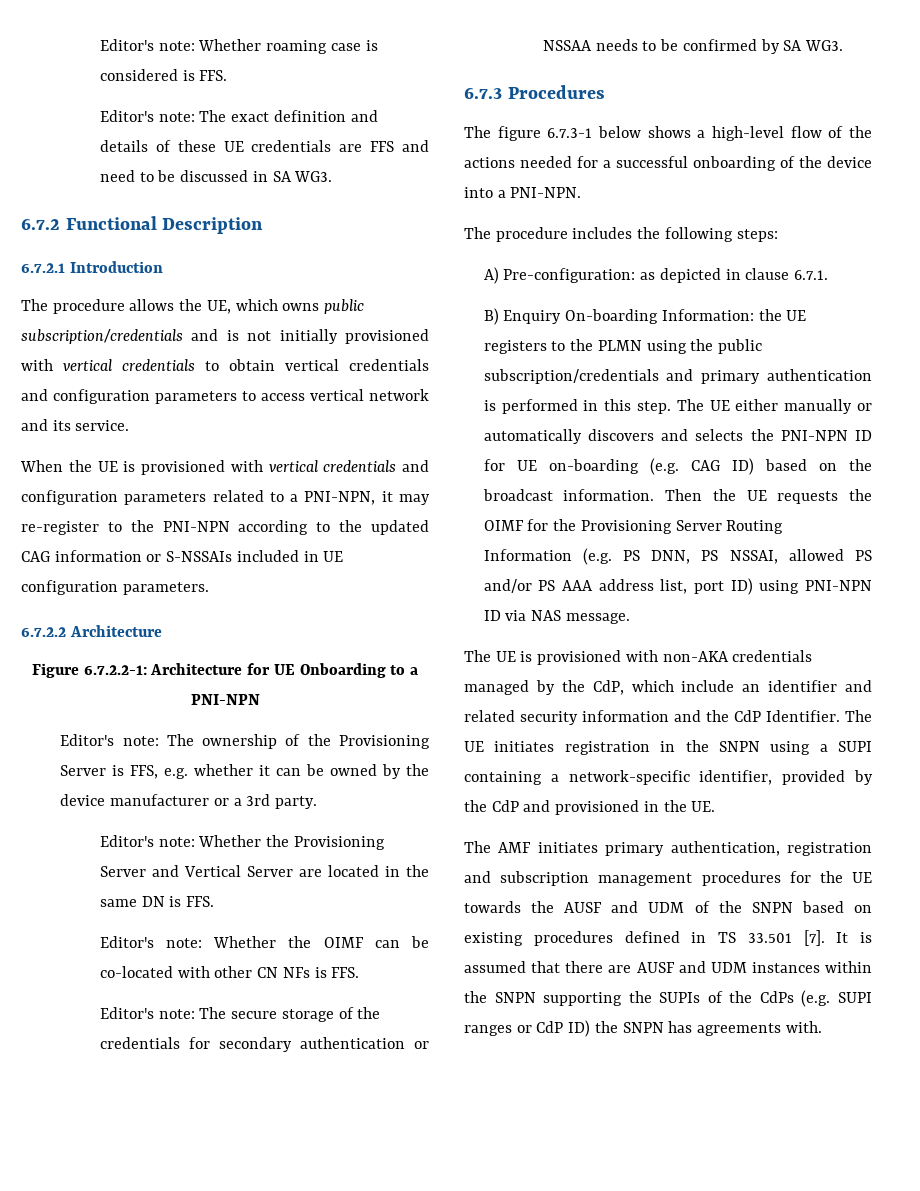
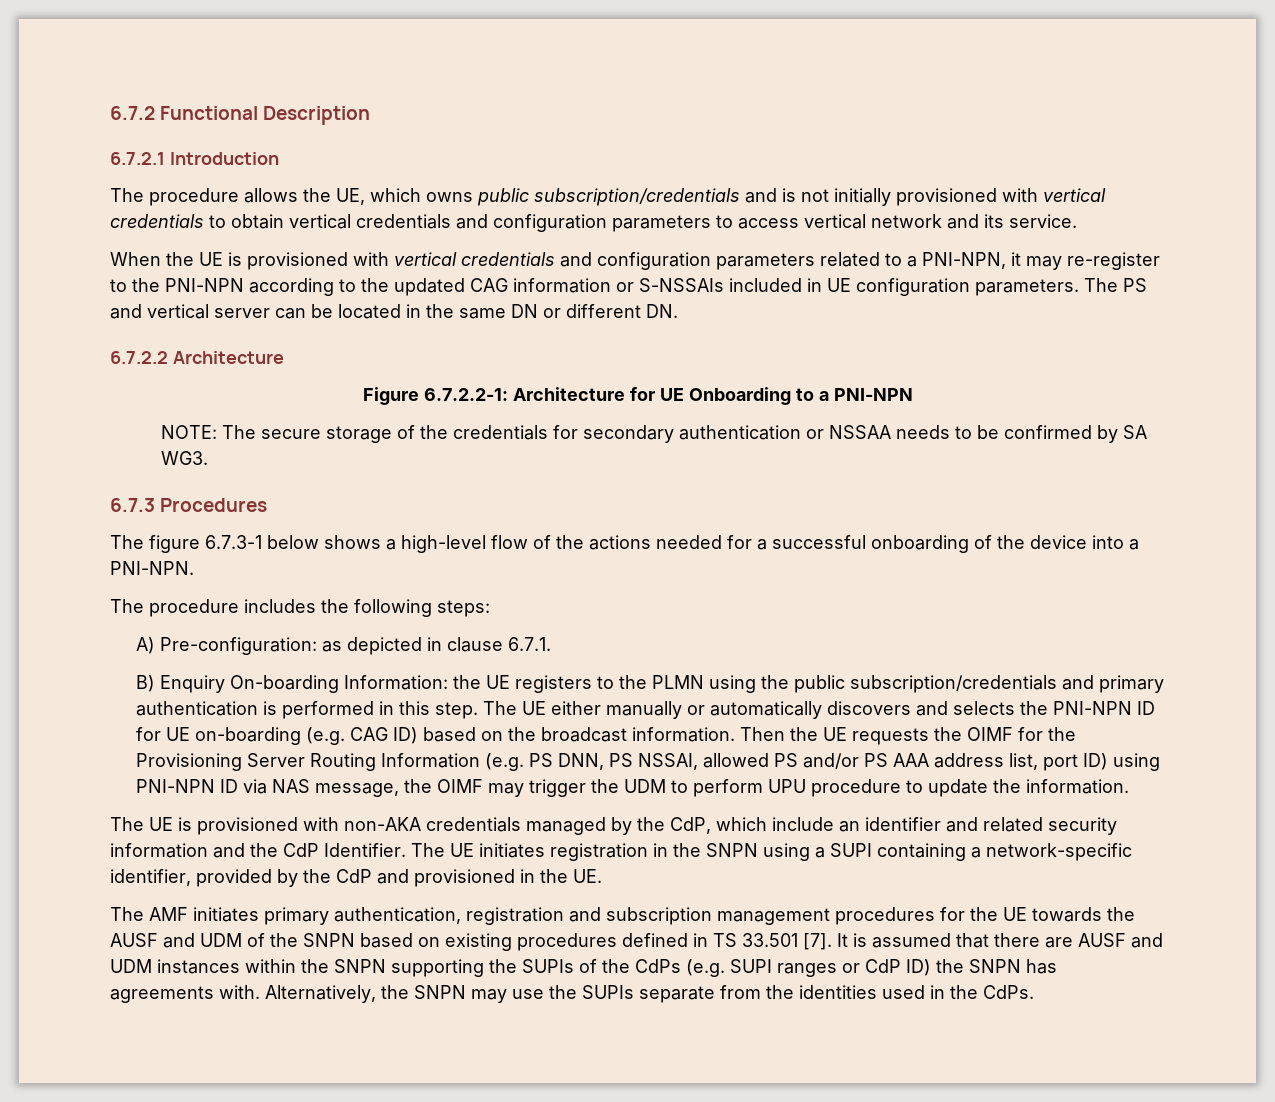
[99,39,378,54] [99,69,228,81] [99,110,378,122] [99,140,430,152] [99,170,333,182] Editor's note: Whether roaming case is considered is FFS. // Editor's note: The exact definition and details of these UE credentials are FFS and need to be discussed in SA WG3. // -> (110, 113) none
(209, 588) none -> [1084,278,1147,292] [110,304,678,319] The PS and vertical server can be located in the same DN or different DN.
[60,734,430,749] [60,764,430,779] [60,794,318,809] [99,835,385,850] [99,865,429,877] [99,896,215,907] [99,936,429,948] [99,966,360,978] [99,1007,195,1019] Editor's note: The ownership of the Provisioning Server is FFS, e.g. whether it can be owned by the device manufacturer or a 3rd party. // Editor's note: Whether the Provisioning Server and Vertical Server are located in the same DN is FFS. // Editor's note: Whether the OIMF can be co-located with other CN NFs is FFS. // Editor's note: -> [161,425,218,439] NOTE:
[565,613,630,624] message. -> [314,779,1129,797] message, the OIMF may trigger the UDM to perform UPU procedure to update the information.
(822, 1027) none -> [265,985,1034,1003] Alternatively, the SNPN may use the SUPIs separate from the identities used in the CdPs.

